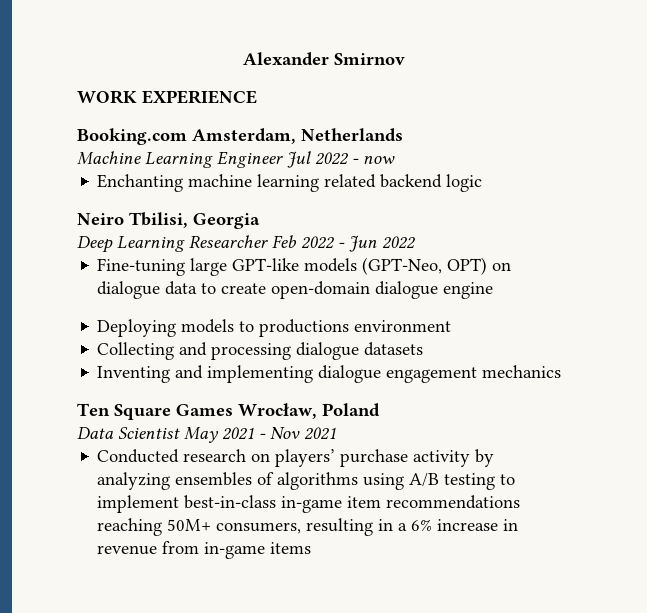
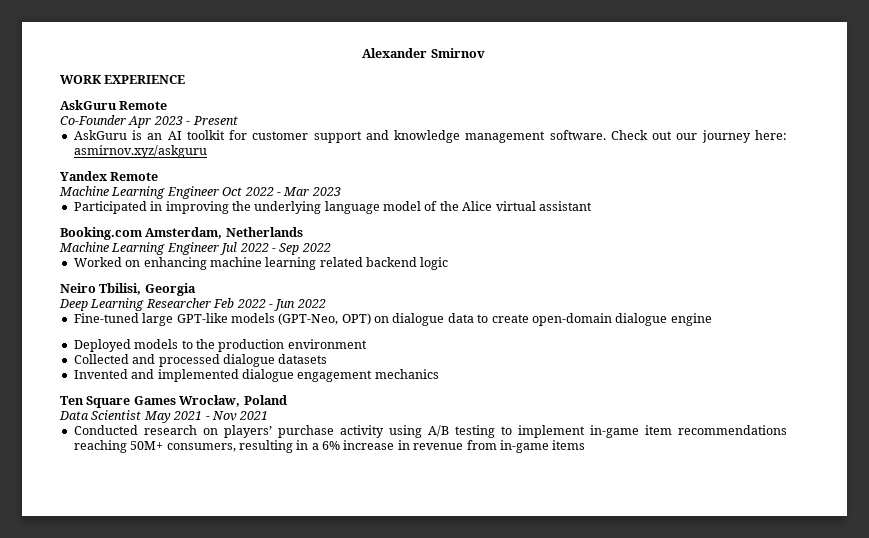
(257, 97) none -> [60,100,168,110] [60,115,238,128] [73,130,787,143] [73,145,207,158] [60,171,159,181] [59,186,341,199] [73,201,592,214] // AskGuru Remote // Co-Founder Apr 2023 - Present // AskGuru is an AI toolkit for customer support and knowledge management software. Check out our journey here: asmirnov.xyz/askguru // Yandex Remote // Machine Learning Engineer Oct 2022 - Mar 2023 // Participated in improving the underlying language model of the Alice virtual assistant
[363,156,395,164] [97,174,184,192] now // Enchanting -> [279,243,331,255] [73,257,207,270] Sep 2022 // Worked on enhancing
[97,258,186,276] Fine-tuning -> [73,313,139,323] Fine-tuned
[97,319,177,337] Deploying -> [73,339,131,352] Deployed
[259,319,350,337] productions -> [195,339,285,352] the production
[97,342,292,360] Collecting and processing -> [73,354,220,367] Collected and processed
[97,365,314,383] Inventing and implementing -> [73,369,239,382] Invented and implemented
[475,449,495,467] [97,472,359,490] by analyzing ensembles of algorithms -> (384, 431) none
[184,495,277,509] best-in-class -> (585, 431) none

